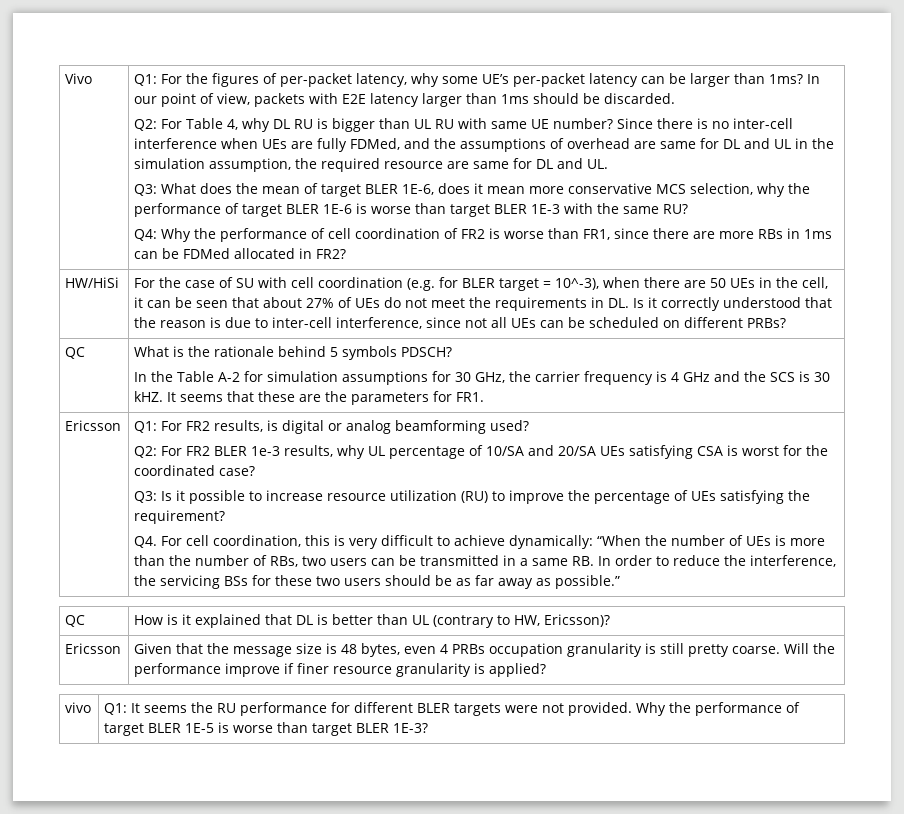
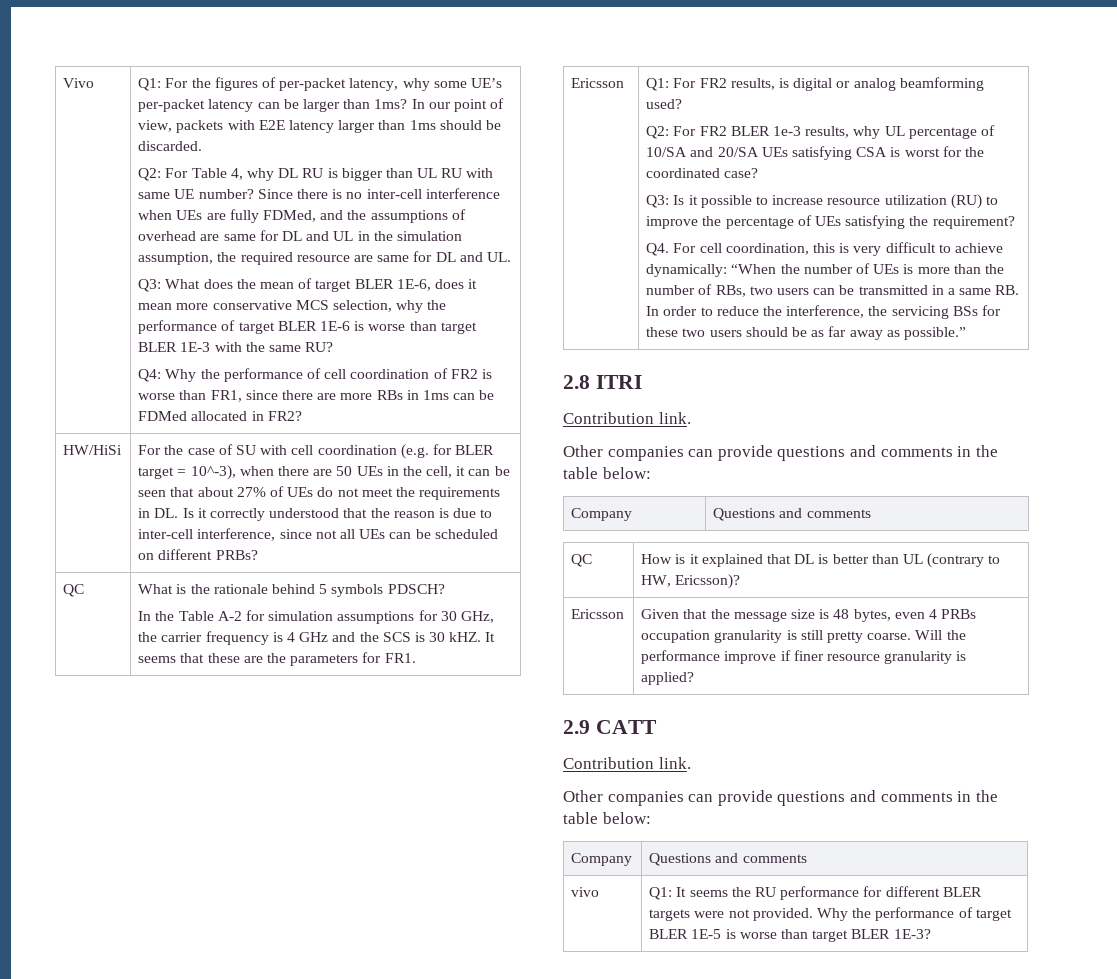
(621, 582) none -> [563,375,642,389] [563,412,691,424] [563,445,998,461] [563,467,651,479] [571,508,633,521] [713,508,871,521] // 2.8 ITRI // Contribution link. // Other companies can provide questions and comments in the table below: // Company | Questions and comments
(547, 670) none -> [563,720,657,734] [563,757,691,769] [563,790,998,806] [563,812,651,824] [571,853,633,866] [649,853,807,866] // 2.9 CATT // Contribution link. // Other companies can provide questions and comments in the table below: // Company | Questions and comments

